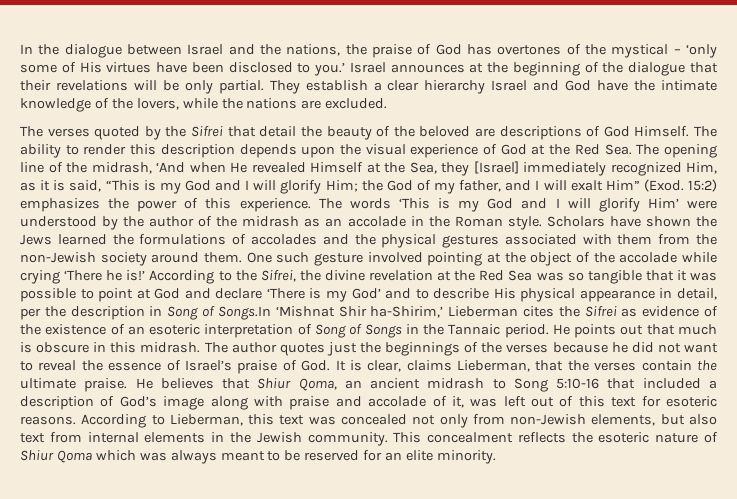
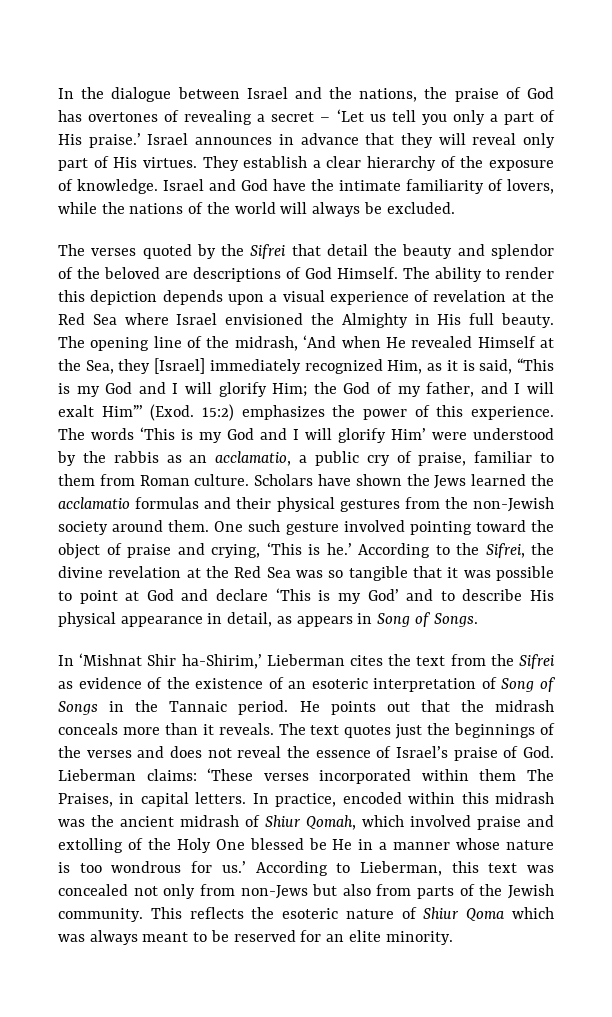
[585,44,718,58] [20,62,718,76] [20,80,264,94] the mystical – ‘only some of His virtues have been disclosed to you.’ Israel announces at the beginning of the dialogue that their revelations will be only partial. -> [184,109,555,125] [58,133,555,148] [58,156,197,171] revealing a secret – ‘Let us tell you only a part of His praise.’ Israel announces in advance that they will reveal only part of His virtues.
(486, 87) none -> [440,156,554,171] [58,179,158,194] of the exposure of knowledge.
[20,98,133,112] knowledge of the -> [406,179,503,194] familiarity of
[301,100,322,109] are -> [188,202,382,217] of the world will always be
(372, 133) none -> [457,244,554,259] and splendor
[160,144,235,158] description -> [90,290,158,305] depiction
[339,144,361,155] the -> [269,294,278,302] a
[500,144,632,155] God at the Red Sea. -> [433,290,554,302] [58,313,554,328] revelation at the Red Sea where Israel envisioned the Almighty in His full beauty.
[605,180,640,190] Him” -> [101,405,143,417] Him”’
[149,216,542,230] author of the midrash as an accolade in the Roman style. -> [113,451,554,466] [58,474,250,486] rabbis as an acclamatio, a public cry of praise, familiar to them from Roman culture.
[139,234,653,248] formulations of accolades and the physical gestures associated with them -> [58,497,400,512] acclamatio formulas and their physical gestures
[487,253,502,263] at -> [475,520,526,532] toward
[593,252,717,263] [20,270,146,284] the accolade while crying ‘There he is!’ -> [127,542,352,558] praise and crying, ‘This is he.’
[266,288,305,299] ‘There -> [275,588,311,601] ‘This
[20,306,145,320] per the description -> [276,616,353,627] as appears
[217,306,271,320] Songs.In -> [433,613,478,627] [58,655,74,666] Songs. // In
(580, 311) none -> [416,654,514,666] text from the
[678,324,718,335] [20,342,277,353] much is obscure in this midrash. The author -> [460,700,555,712] [58,723,340,735] the midrash conceals more than it reveals. The text
[552,342,718,353] [20,361,33,371] because he did not want to -> [137,746,232,758] and does not
[335,360,718,372] [20,378,717,392] [20,396,718,410] [20,416,76,425] It is clear, claims Lieberman, that the verses contain the ultimate praise. He believes that Shiur Qoma, an ancient midrash to Song 5:10-16 that included a description of God’s image along with praise and accolade of it, was left out of this text for esoteric reasons. -> [58,768,554,784] [58,792,555,807] [58,815,554,830] [58,838,554,853] [58,861,246,873] Lieberman claims: ‘These verses incorporated within them The Praises, in capital letters. In practice, encoded within this midrash was the ancient midrash of Shiur Qomah, which involved praise and extolling of the Holy One blessed be He in a manner whose nature is too wondrous for us.’
[510,414,718,426] [20,432,225,443] non-Jewish elements, but also text from internal elements in -> [240,884,475,899] non-Jews but also from parts of
[427,432,514,443] concealment -> (182, 913) none

